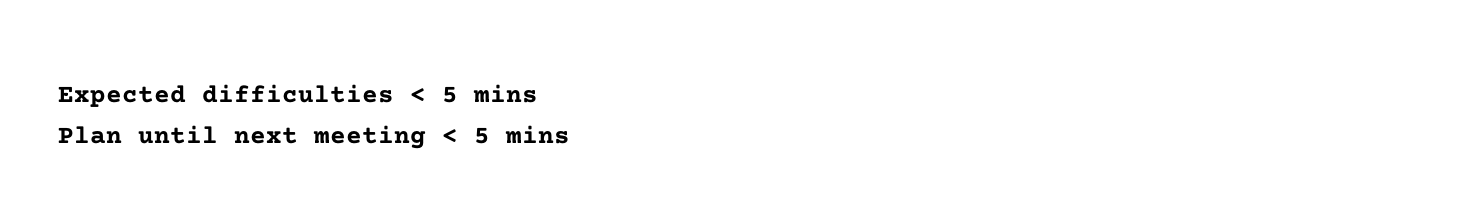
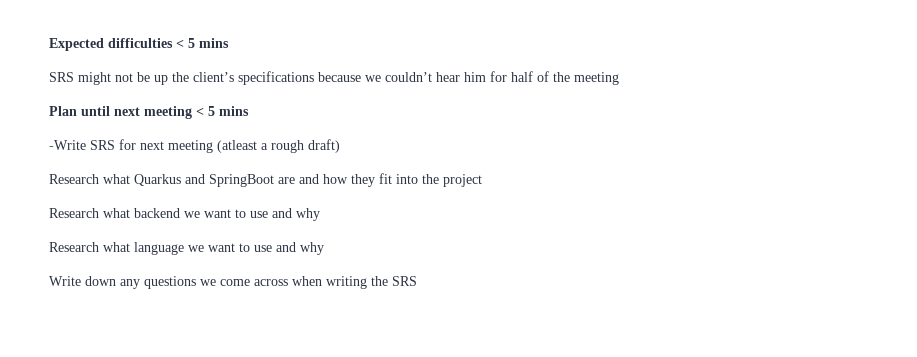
(538, 93) none -> [49,71,619,85] // SRS might not be up the client’s specifications because we couldn’t hear him for half of the meeting
(570, 134) none -> [49,139,340,153] [49,173,482,187] [49,208,320,221] [49,242,324,255] [49,276,417,289] // -Write SRS for next meeting (atleast a rough draft) // Research what Quarkus and SpringBoot are and how they fit into the project // Research what backend we want to use and why // Research what language we want to use and why // Write down any questions we come across when writing the SRS

